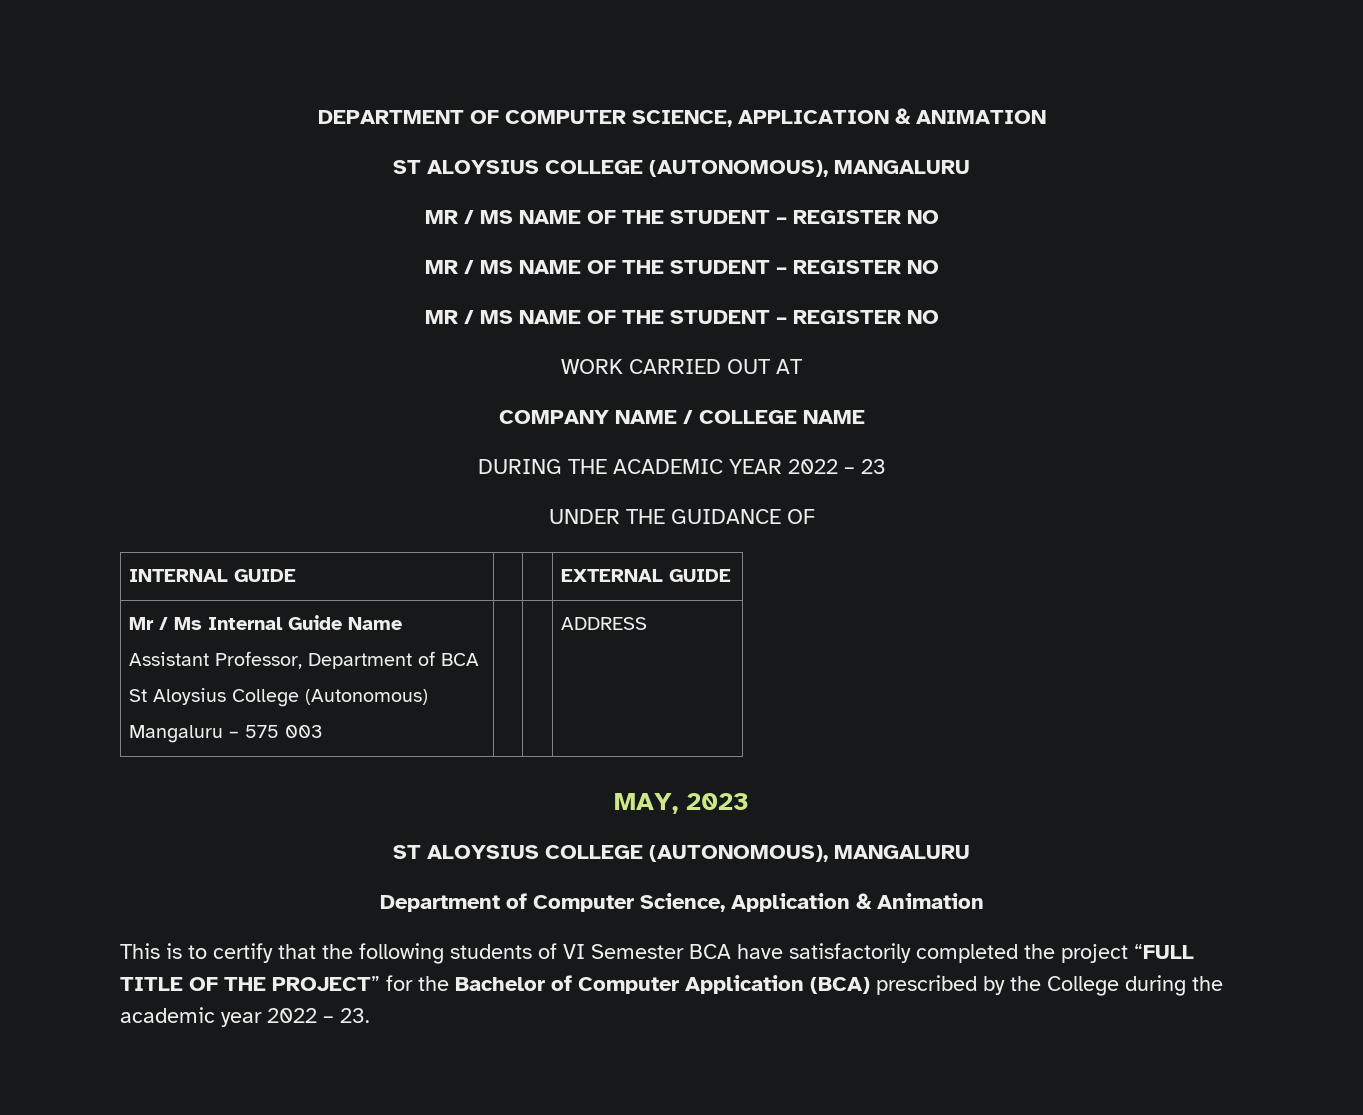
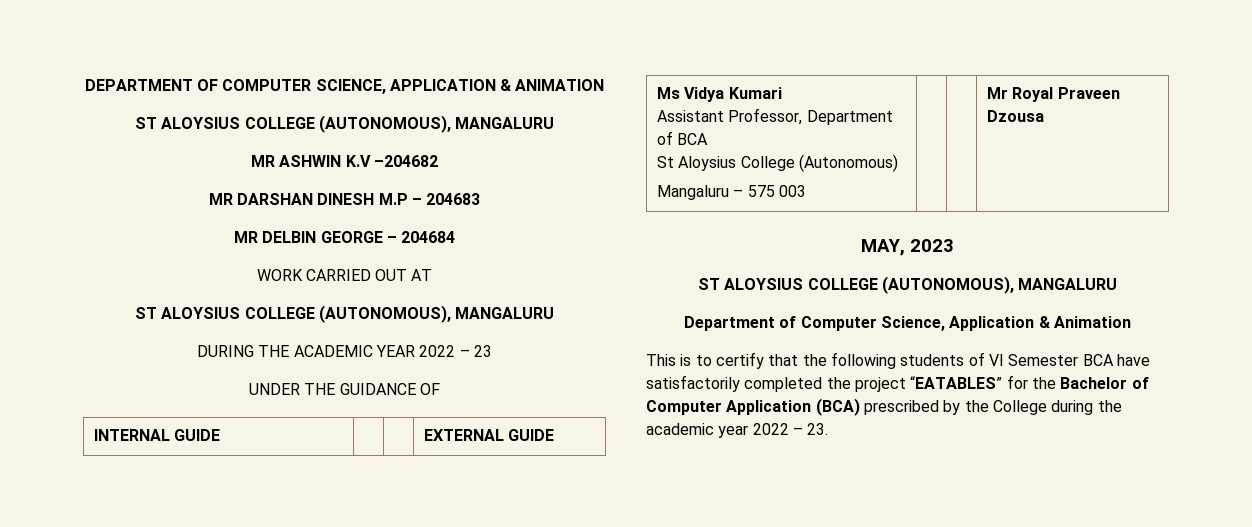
[463,210,939,224] [424,260,939,274] [424,310,939,324] / MS NAME OF THE STUDENT – REGISTER NO // MR / MS NAME OF THE STUDENT – REGISTER NO // MR / MS NAME OF THE STUDENT – REGISTER NO -> [279,155,438,167] [208,193,481,205] [233,231,456,243] ASHWIN K.V –204682 // MR DARSHAN DINESH M.P – 204683 // MR DELBIN GEORGE – 204684
[498,410,865,424] COMPANY NAME / COLLEGE NAME -> [134,305,555,323] ST ALOYSIUS COLLEGE (AUTONOMOUS), MANGALURU
[129,615,403,630] Mr / Ms Internal Guide Name -> [656,87,782,102] Ms Vidya Kumari
[561,617,648,630] ADDRESS -> [986,87,1120,102] [986,110,1044,122] Mr Royal Praveen Dzousa
[1134,944,1194,959] [120,976,380,991] “FULL TITLE OF THE PROJECT” -> [910,376,1003,389] “EATABLES”

